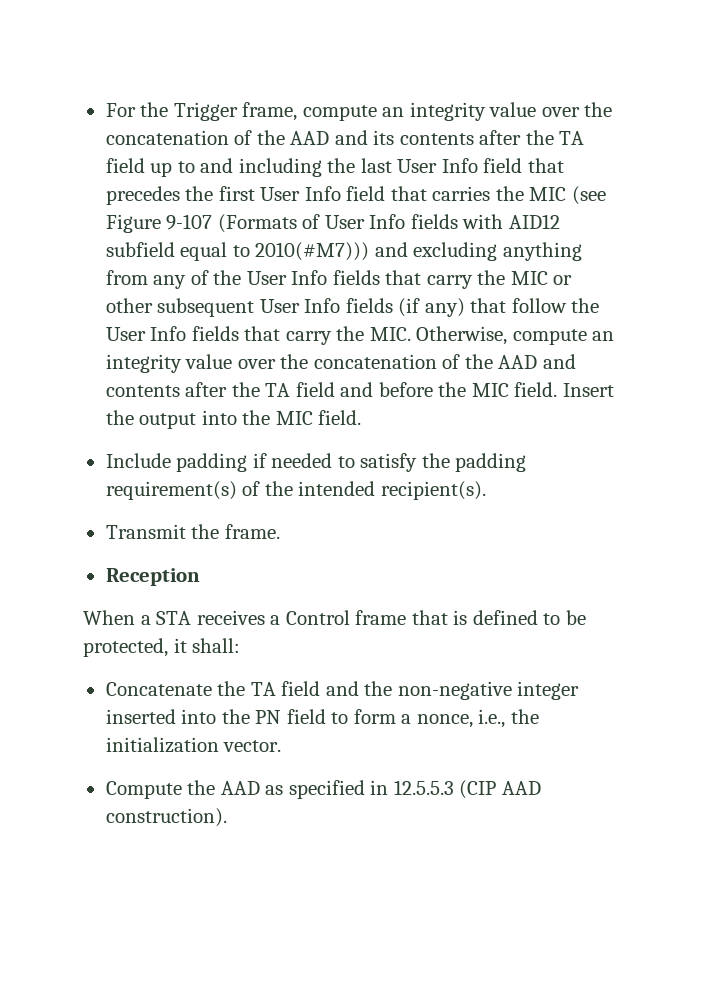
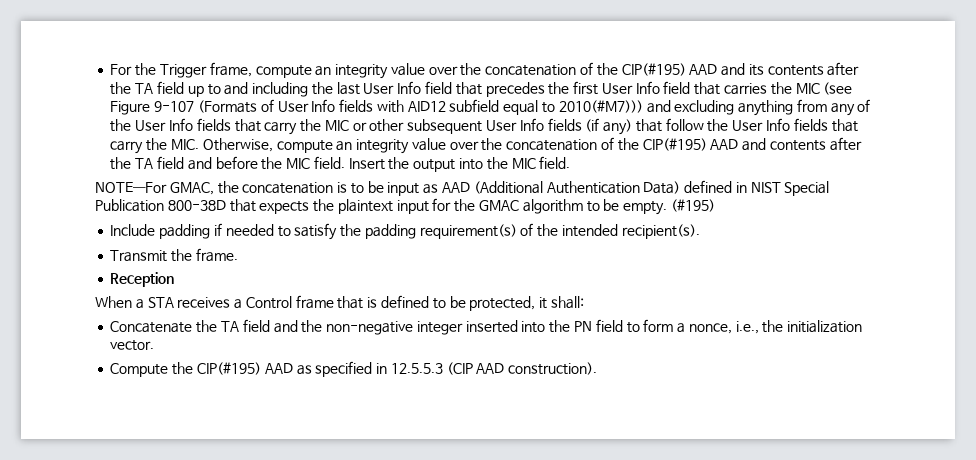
(285, 137) none -> [621,63,686,76] CIP(#195)
(493, 361) none -> [642,138,707,151] CIP(#195)
(362, 417) none -> [95,180,830,196] [95,198,715,215] // NOTE—For GMAC, the concatenation is to be input as AAD (Additional Authentication Data) defined in NIST Special Publication 800-38D that expects the plaintext input for the GMAC algorithm to be empty. (#195)
(216, 787) none -> [196,362,261,375] CIP(#195)

